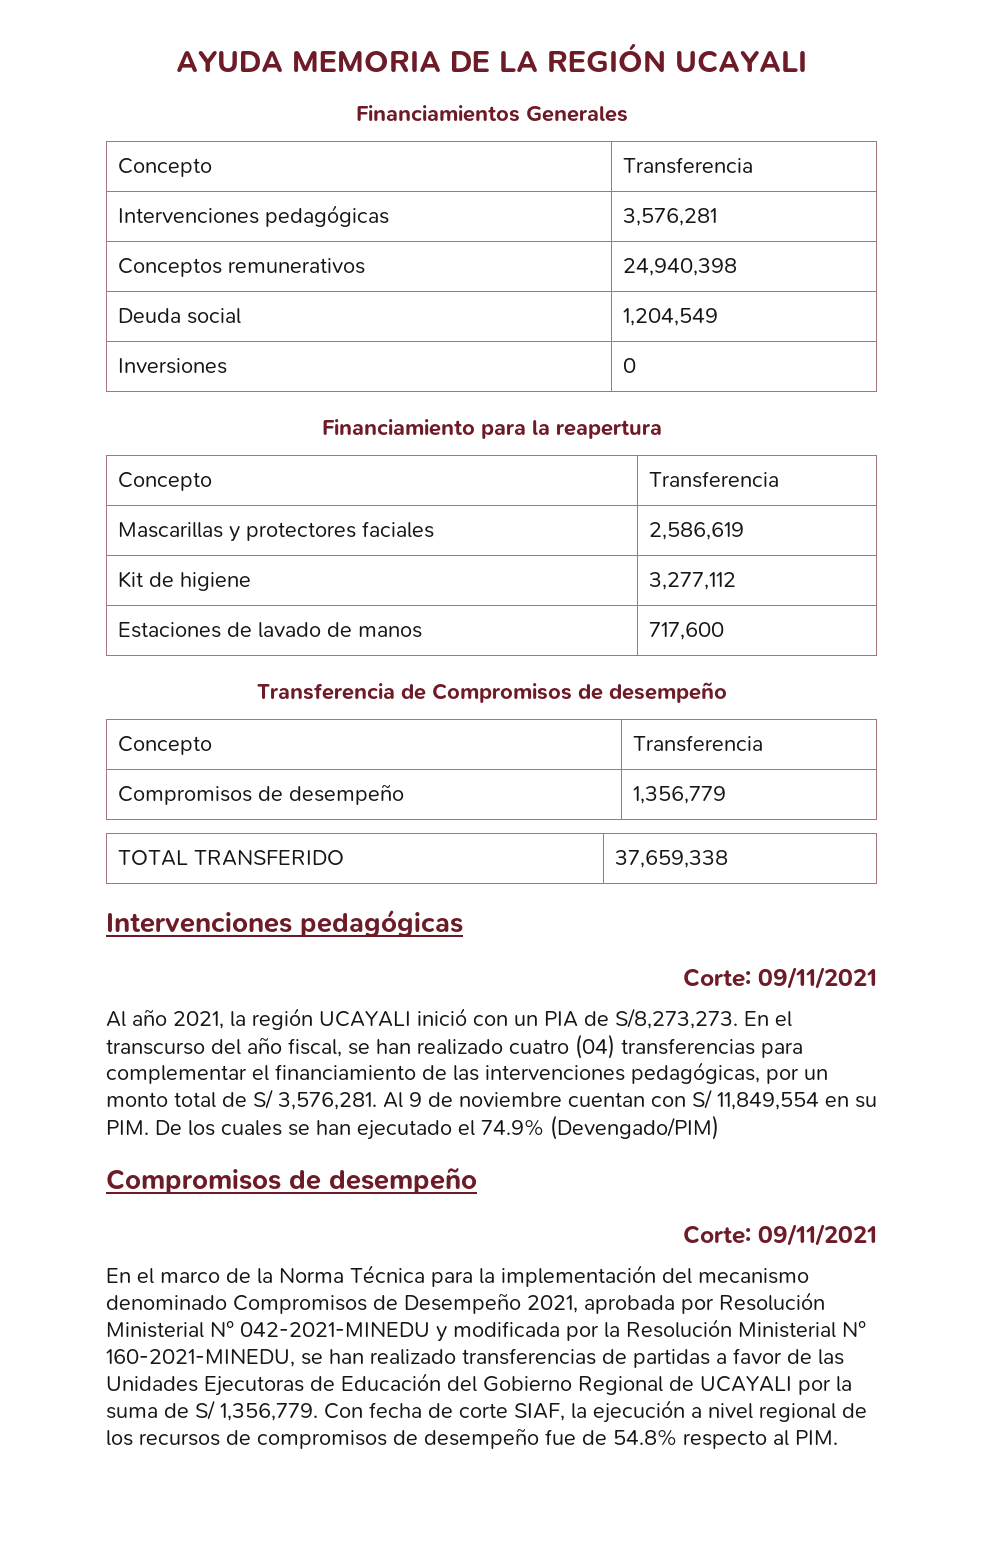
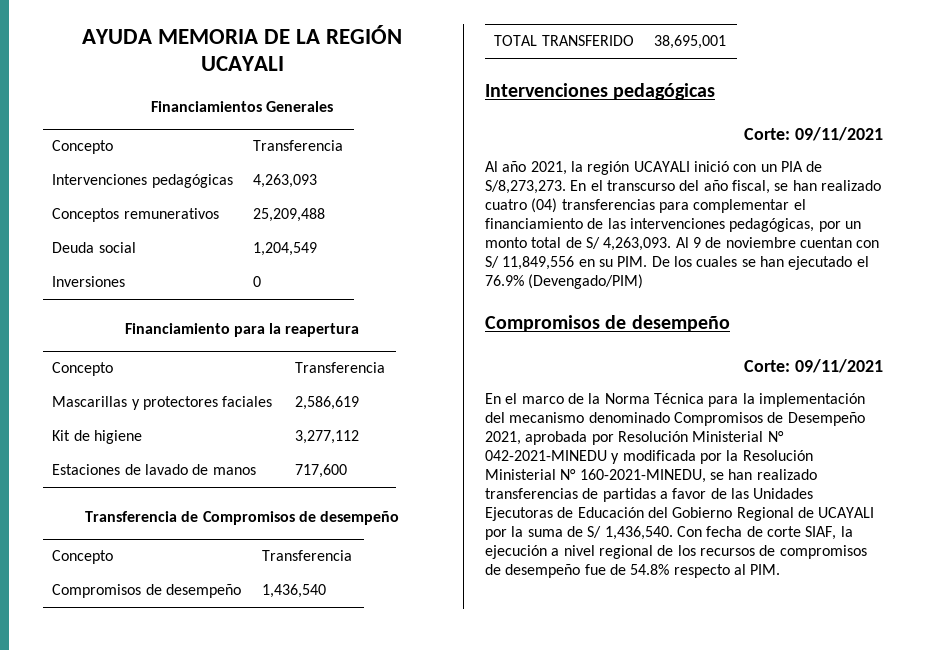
[623,208,718,226] 3,576,281 -> [253,174,318,188] 4,263,093
[623,258,738,276] 24,940,398 -> [253,208,326,222] 25,209,488
[633,786,727,804] 1,356,779 -> [262,584,327,598] 1,436,540
[615,850,729,868] 37,659,338 -> [654,35,727,49] 38,695,001
[278,1092,377,1110] 3,576,281. -> [603,237,672,251] 4,263,093.
[717,1092,819,1110] 11,849,554 -> [502,256,575,270] 11,849,556
[481,1119,544,1136] 74.9% -> [485,275,524,286] 76.9%
[220,1403,318,1421] 1,356,779. -> [604,526,673,540] 1,436,540.

